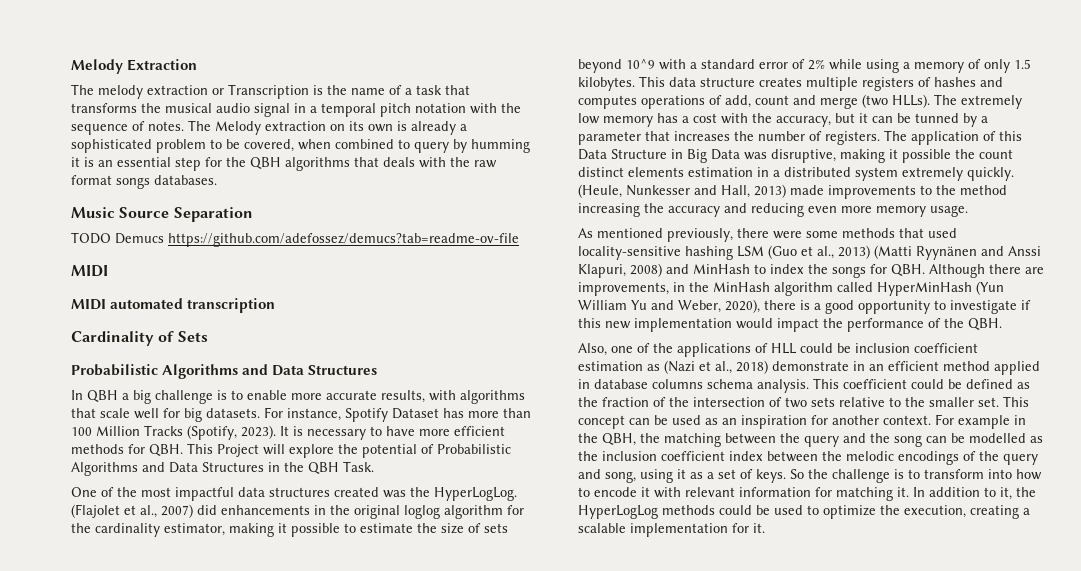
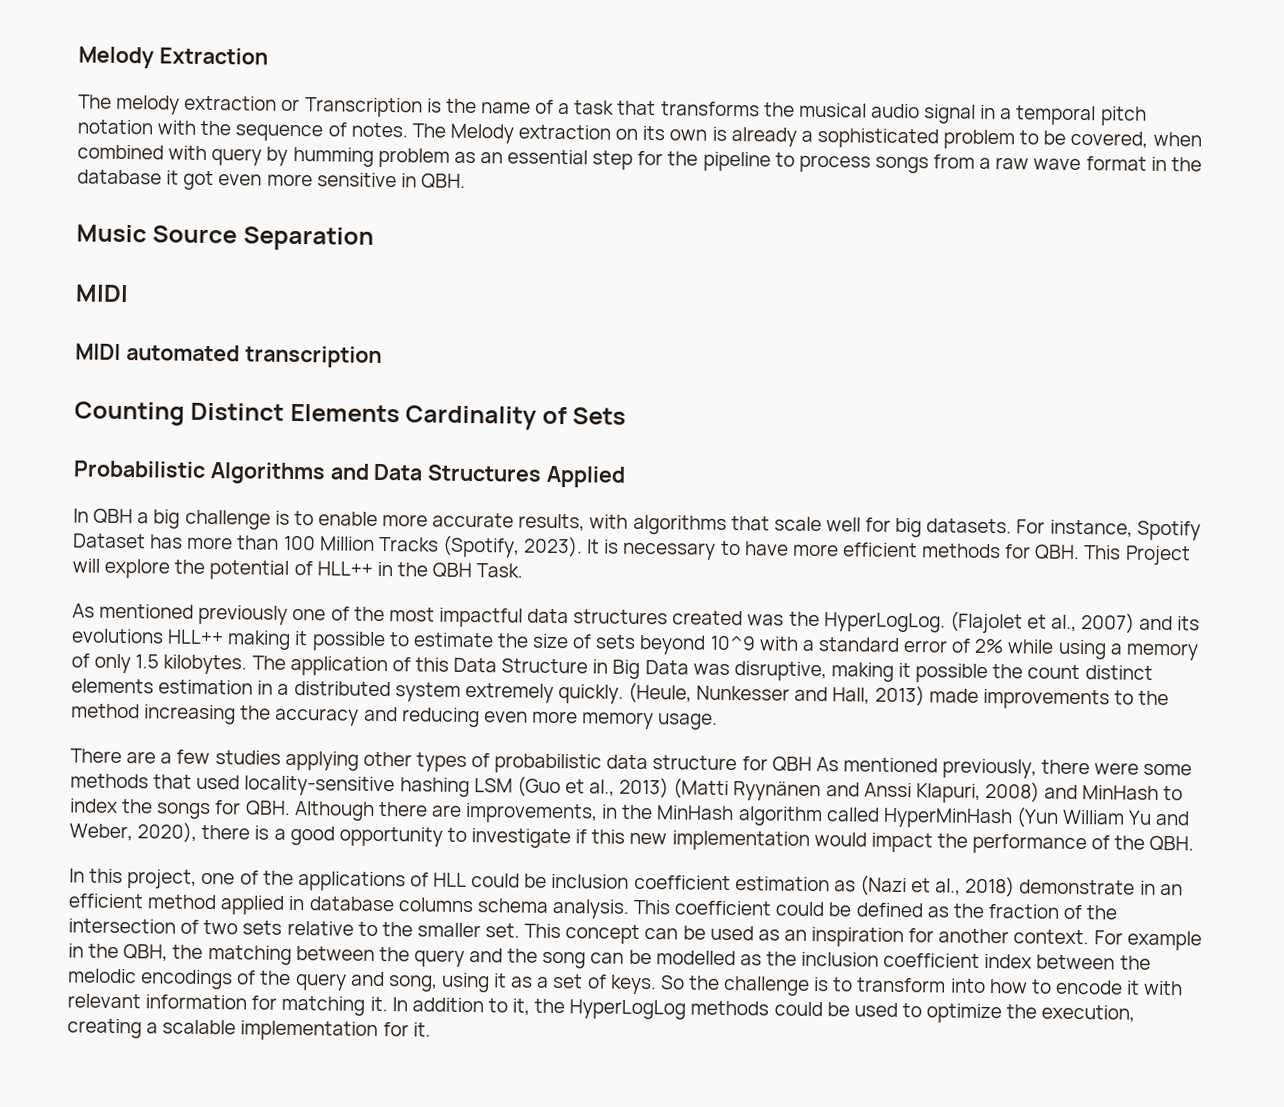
[398,139,410,149] to -> [168,145,208,160] with
[71,157,94,167] it is -> [377,147,476,168] problem as
[250,157,497,171] [71,175,217,189] QBH algorithms that deals with the raw format songs databases. -> [702,151,1202,174] [77,169,466,191] pipeline to process songs from a raw wave format in the database it got even more sensitive in QBH.
[71,232,519,247] // TODO Demucs https://github.com/adefossez/demucs?tab=readme-ov-file -> (374, 238) none
(276, 305) none -> [74,401,400,426] Counting Distinct Elements
(378, 370) none -> [546,465,626,488] Applied
[437,444,511,454] [71,462,264,476] Probabilistic Algorithms and Data Structures -> [316,561,373,576] HLL++
[71,487,97,497] One -> [72,603,327,625] As mentioned previously one
[197,505,524,519] [71,523,225,537] did enhancements in the original loglog algorithm for the cardinality estimator, -> [1139,615,1201,631] [71,628,225,645] and its evolutions HLL++
[639,76,1003,91] [578,94,1022,109] [578,113,988,127] [578,131,880,145] This data structure creates multiple registers of hashes and computes operations of add, count and merge (two HLLs). The extremely low memory has a cost with the accuracy, but it can be tunned by a parameter that increases the number of registers. -> (248, 664) none
(968, 211) none -> [70,748,812,774] There are a few studies applying other types of probabilistic data structure for QBH
[578,343,607,356] Also, -> [69,868,198,889] In this project,

